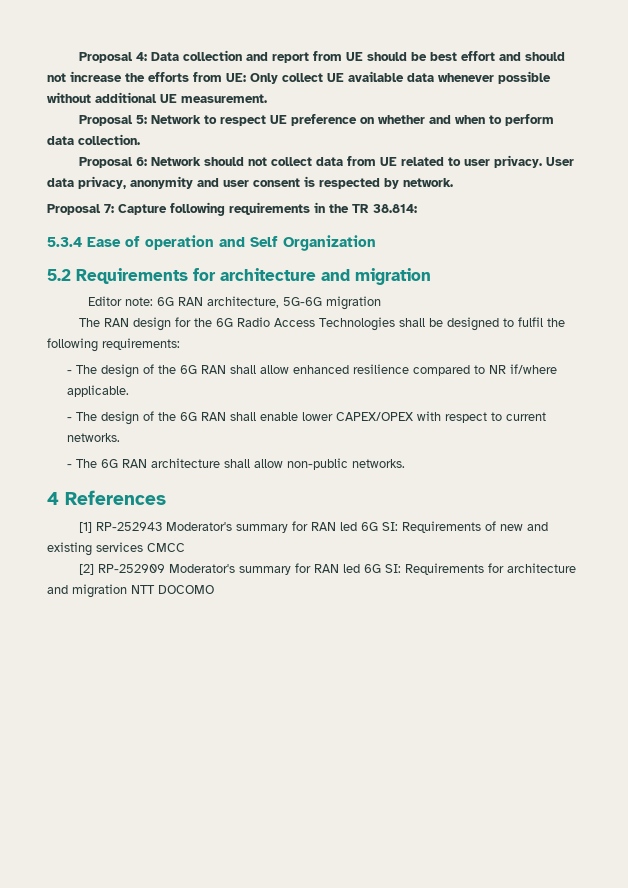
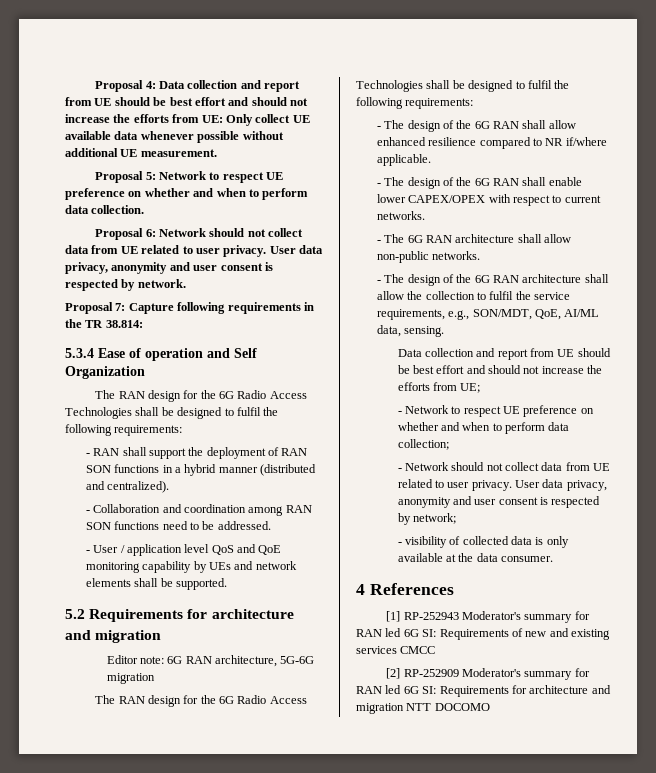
(376, 243) none -> [95,390,307,402] [65,407,279,419] [65,424,183,436] [85,447,308,459] [85,464,317,476] [85,481,170,493] [85,504,312,516] [85,521,271,530] [85,544,282,556] [85,561,297,573] [85,578,227,590] // The RAN design for the 6G Radio Access Technologies shall be designed to fulfil the following requirements: // - RAN shall support the deployment of RAN SON functions in a hybrid manner (distributed and centralized). // - Collaboration and coordination among RAN SON functions need to be addressed. // - User / application level QoS and QoE monitoring capability by UEs and network elements shall be supported.
(406, 463) none -> [376,274,609,286] [376,291,571,300] [376,309,600,320] [376,325,445,337] [397,348,611,360] [397,365,603,374] [397,382,481,393] [397,405,594,417] [397,422,570,434] [397,439,449,450] [397,462,611,471] [397,479,607,491] [397,496,601,508] [397,513,456,525] [397,536,569,548] [397,553,554,562] // - The design of the 6G RAN architecture shall allow the collection to fulfil the service requirements, e.g., SON/MDT, QoE, AI/ML data, sensing. // Data collection and report from UE should be best effort and should not increase the efforts from UE; // - Network to respect UE preference on whether and when to perform data collection; // - Network should not collect data from UE related to user privacy. User data privacy, anonymity and user consent is respected by network; // - visibility of collected data is only available at the data consumer.

